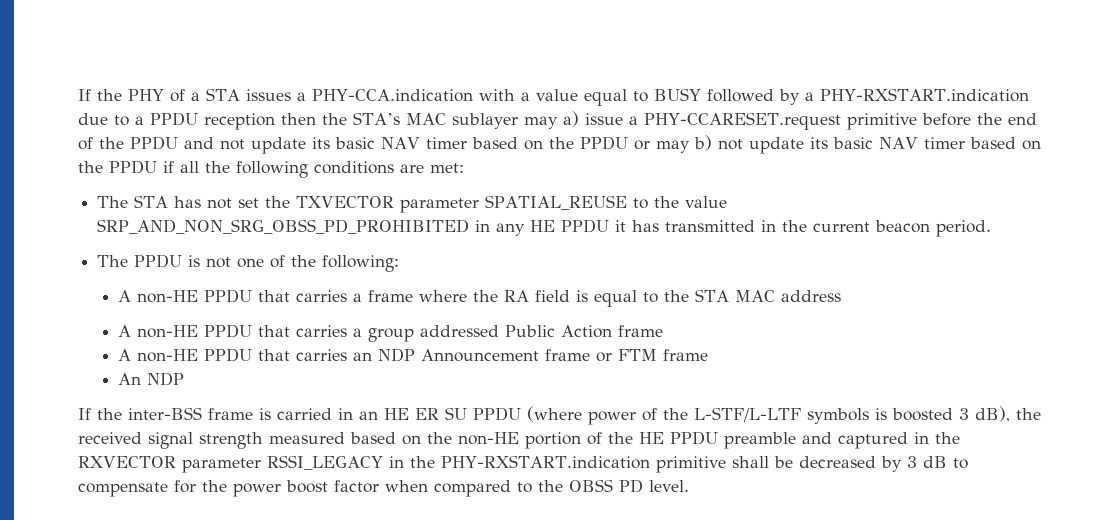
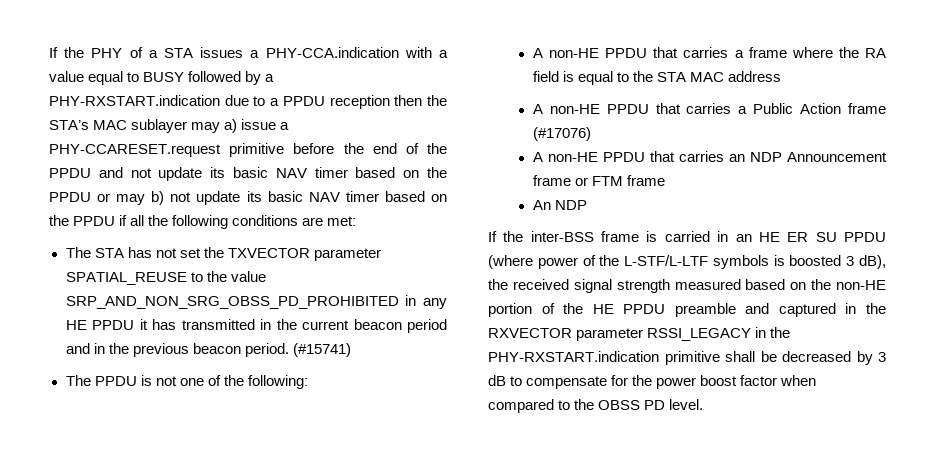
(931, 226) none -> [407,319,447,333] [65,343,241,357] period and in the previous beacon
(992, 228) none -> [292,343,351,357] (#15741)
[368,325,500,342] group addressed -> (748, 110) none
(664, 331) none -> [532,127,591,141] (#17076)

